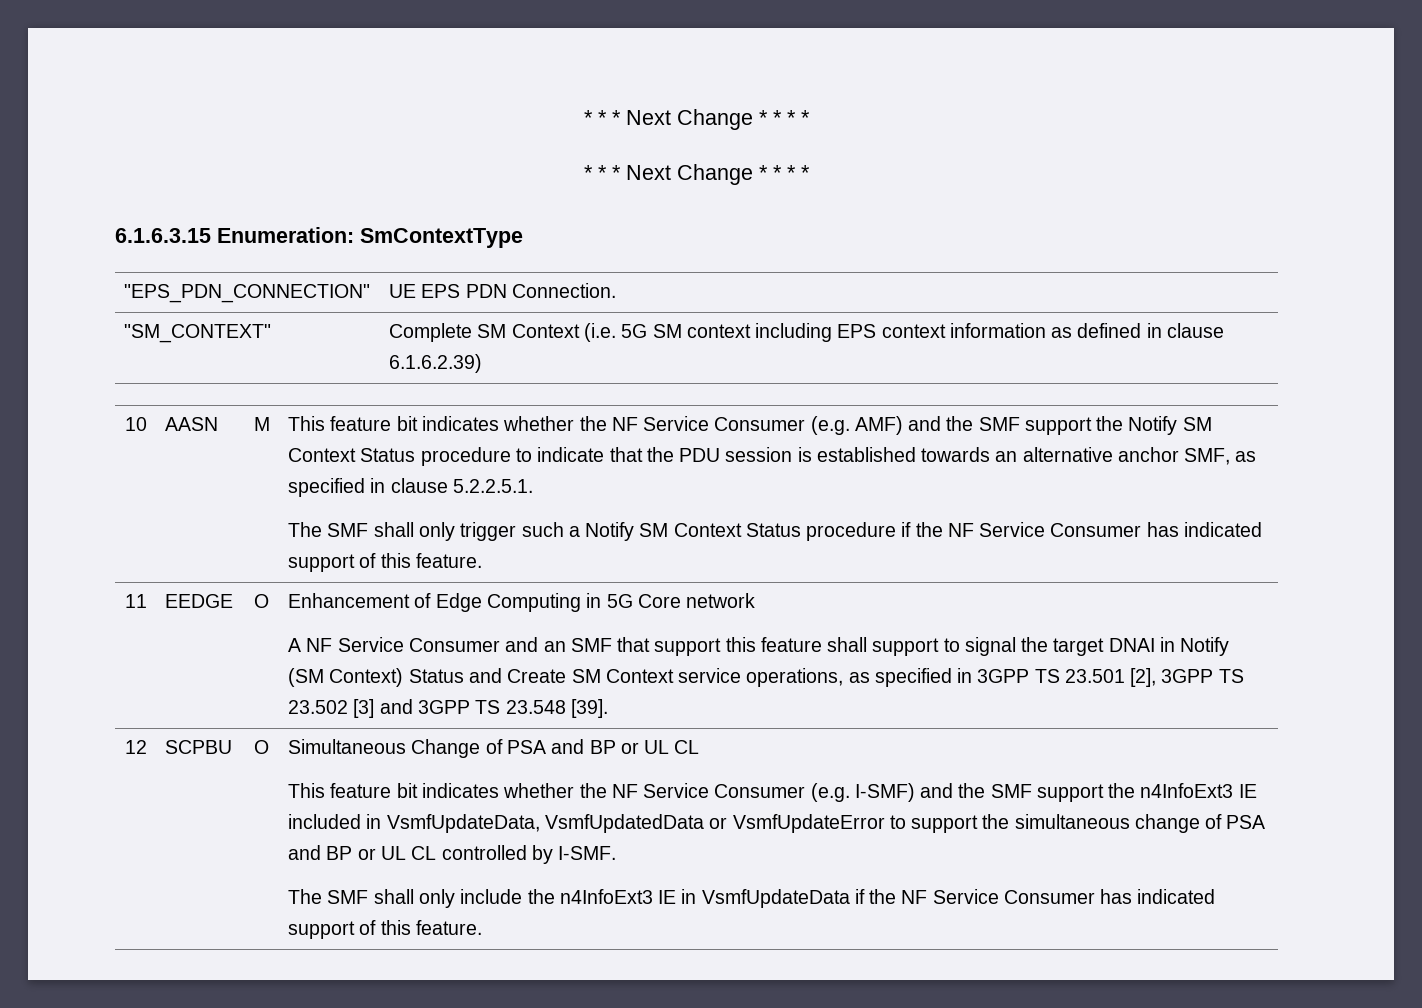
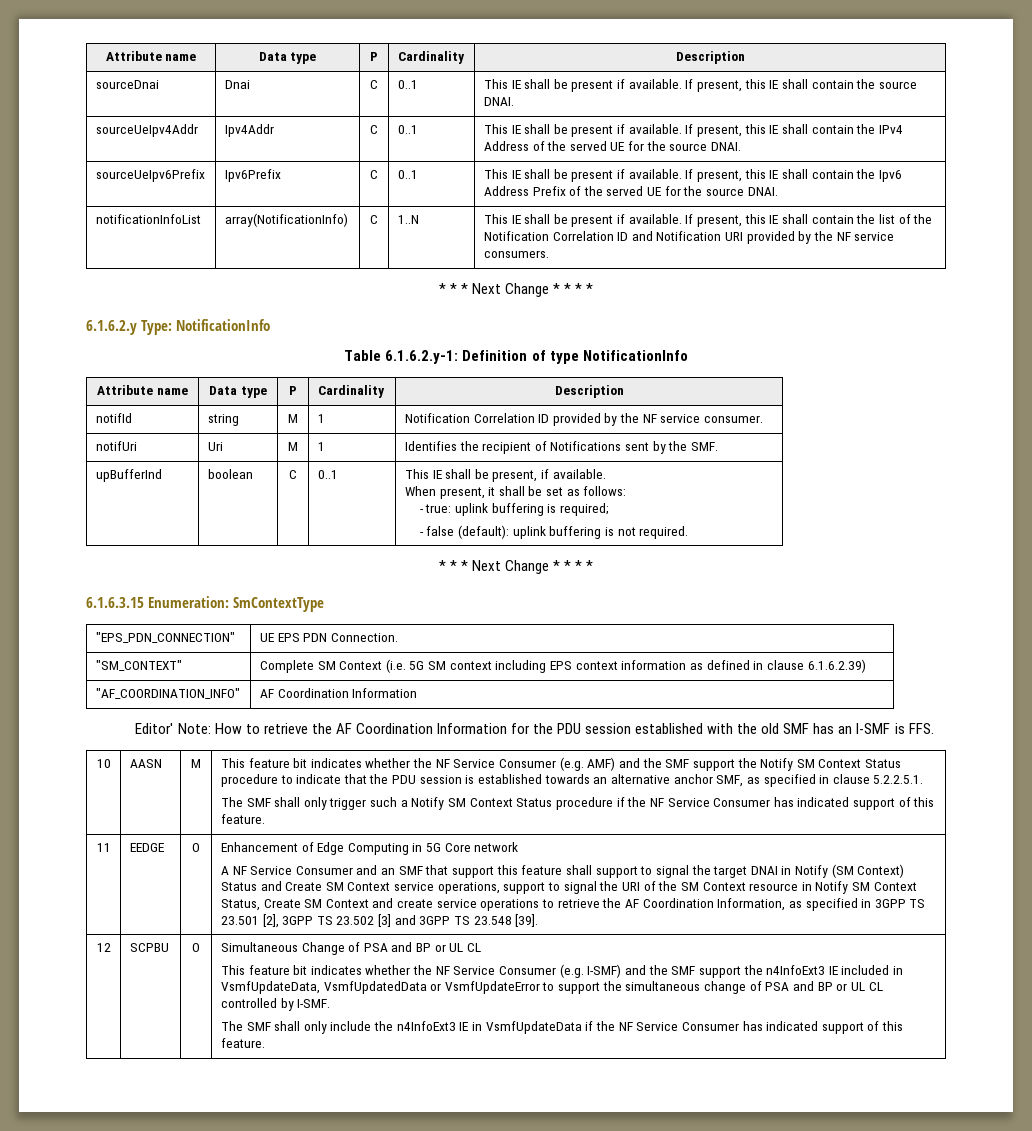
[584,109,810,130] * * * Next Change * * * * -> [105,51,197,61] [258,52,317,64] [370,52,378,61] [397,51,465,64] [675,51,745,64] [95,80,159,89] [224,80,250,89] [370,80,378,89] [397,80,418,89] [483,79,917,92] [483,97,514,106] [95,124,198,137] [224,124,274,137] [370,125,378,134] [397,125,418,134] [483,124,903,137] [483,141,742,151] [95,169,205,182] [224,169,281,182] [370,170,378,179] [397,170,418,179] [483,169,902,182] [483,186,778,196] [95,214,201,224] [224,213,348,227] [370,215,378,224] [397,215,419,224] [483,214,933,227] [483,231,895,244] [483,250,549,258] [438,283,594,297] [86,319,271,335] [344,350,688,364] [97,385,188,395] [209,386,267,398] [289,386,297,395] [317,385,385,398] [554,385,624,398] [95,413,132,423] [207,414,239,426] [288,414,298,423] [317,414,325,423] [404,413,764,426] [95,441,137,451] [207,442,223,451] [288,442,298,451] [317,442,325,451] [404,441,719,454] [95,469,162,482] [207,469,253,479] [289,470,297,479] [317,470,338,479] [404,469,606,482] [404,486,627,499] [419,503,609,516] [419,525,689,539] Attribute name | Data type | P | Cardinality | Description // sourceDnai | Dnai | C | 0..1 | This IE shall be present if available. If present, this IE shall contain the source DNAI. // sourceUeIpv4Addr | Ipv4Addr | C | 0..1 | This IE shall be present if available. If present, this IE shall contain the IPv4 Address of the served UE for the source DNAI. // sourceUeIpv6Prefix | Ipv6Prefix | C | 0..1 | This IE shall be present if available. If present, this IE shall contain the Ipv6 Address Prefix of the served UE for the source DNAI. // notificationInfoList | array(NotificationInfo) | C | 1..N | This IE shall be present if available. If present, this IE shall contain the list of the Notification Correlation ID and Notification URI provided by the NF service consumers. // * * * Next Change * * * * // 6.1.6.2.y Type: NotificationInfo // Table 6.1.6.2.y-1: Definition of type NotificationInfo // Attribute name | Data type | P | Cardinality | Description // notifId | string | M | 1 | Notification Correlation ID provided by the NF service consumer. // notifUri | Uri | M | 1 | Identifies the recipient of Notifications sent by the SMF. // upBufferInd | boolean | C | 0..1 | This IE shall be present, if available. // When present, it shall be set as follows: // - true: uplink buffering is required; // - false (default): uplink buffering is not required.
(483, 363) none -> [95,688,240,699] [259,688,418,698] [135,723,934,734] // "AF_COORDINATION_INFO" | AF Coordination Information // Editor' Note: How to retrieve the AF Coordination Information for the PDU session established with the old SMF has an I-SMF is FFS.
(844, 677) none -> [503,881,917,894] [220,898,786,911] support to signal the URI of the SM Context resource in Notify SM Context Status, Create SM Context and create service operations to retrieve the AF Coordination Information,

